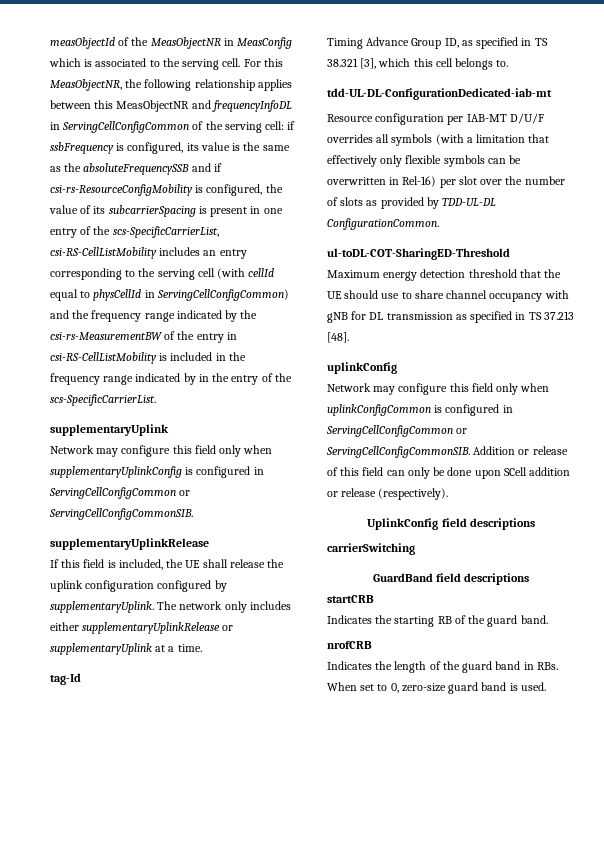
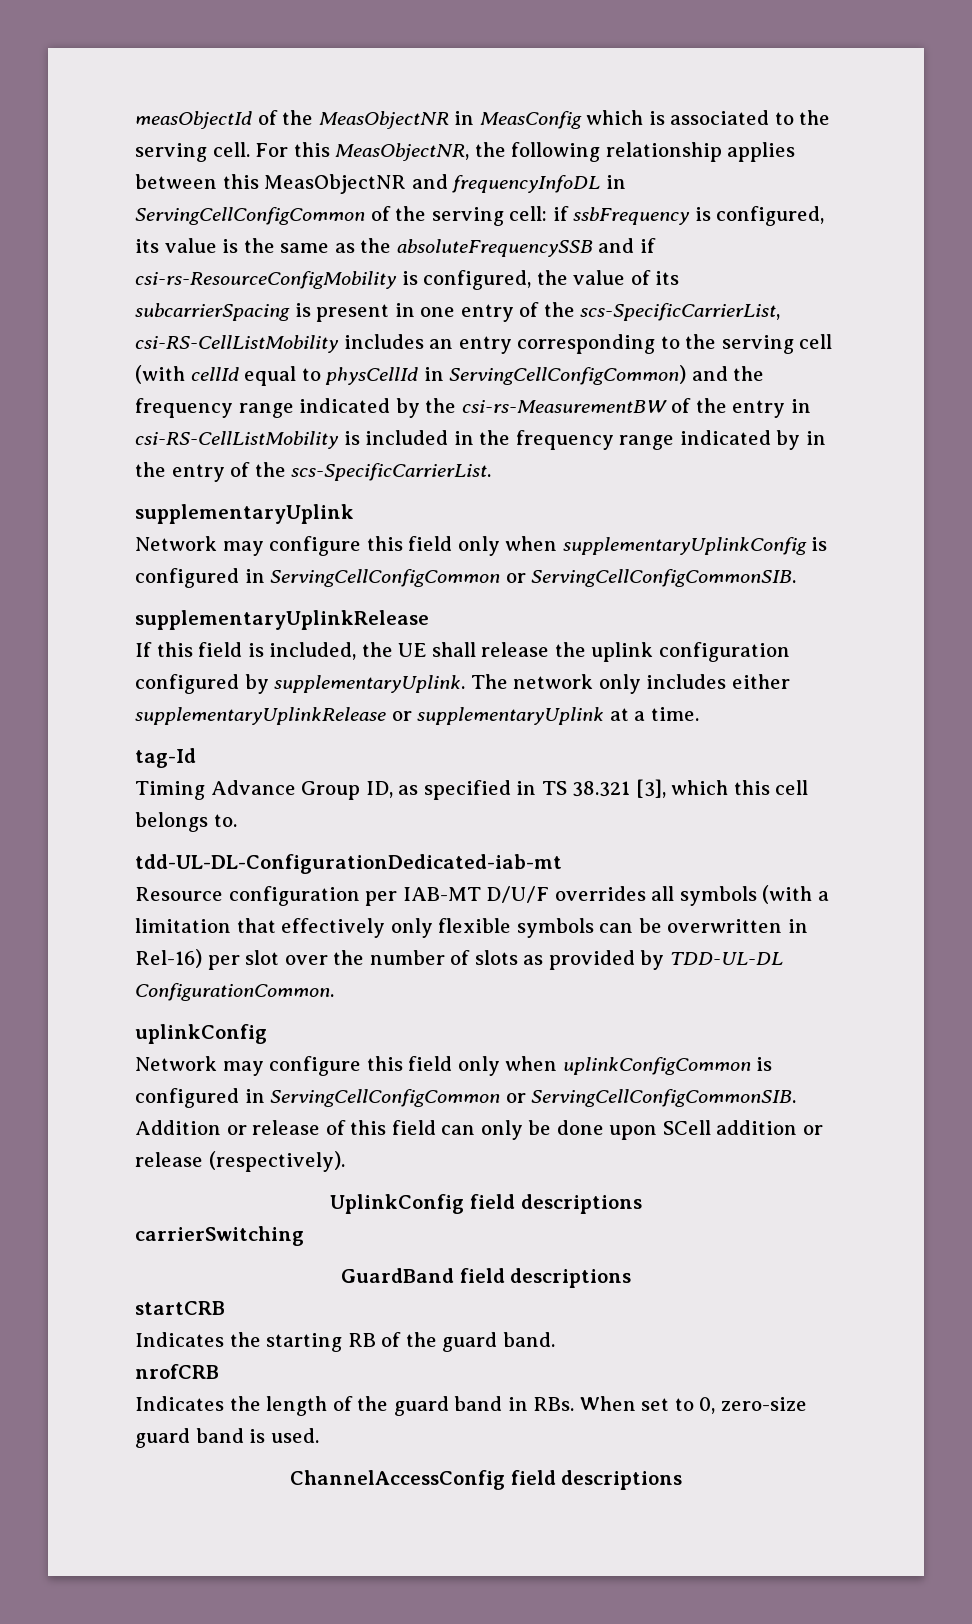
[327,248,510,260] [327,269,562,281] [327,290,569,302] [327,311,574,323] [327,332,349,343] // ul-toDL-COT-SharingED-Threshold // Maximum energy detection threshold that the UE should use to share channel occupancy with gNB for DL transmission as specified in TS 37.213 [48]. -> (334, 992) none
(546, 686) none -> [289,1470,683,1490] // ChannelAccessConfig field descriptions

